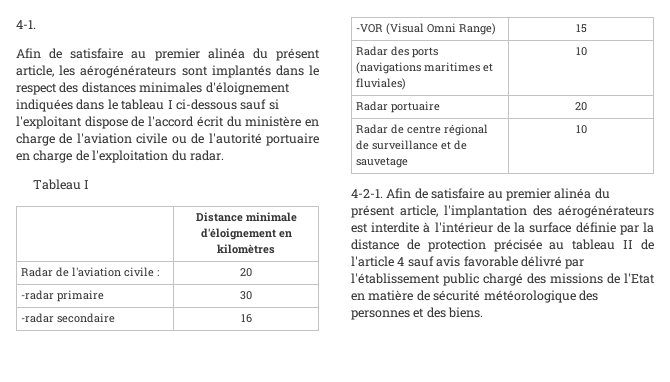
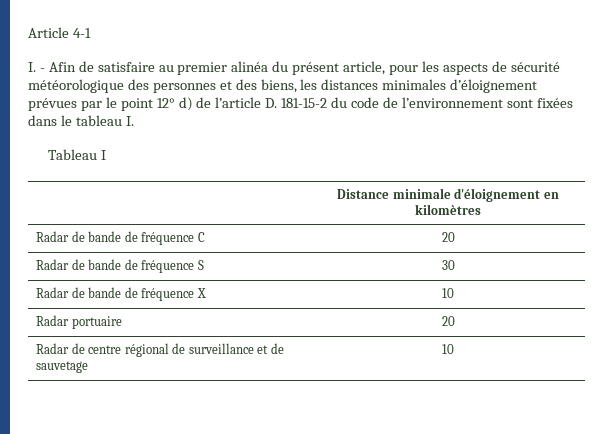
[16,20,36,29] [16,48,320,61] [16,65,319,78] [16,82,290,95] [16,99,279,112] [16,116,320,129] [16,133,319,146] [16,150,224,163] 4-1. // Afin de satisfaire au premier alinéa du présent article, les aérogénérateurs sont implantés dans le respect des distances minimales d'éloignement indiquées dans le tableau I ci-dessous sauf si l'exploitant dispose de l'accord écrit du ministère en charge de l'aviation civile ou de l'autorité portuaire en charge de l'exploitation du radar. -> [28,27,91,38] [28,61,560,75] [28,79,538,93] [28,97,573,111] [28,115,134,126] Article 4-1 // I. - Afin de satisfaire au premier alinéa du présent article, pour les aspects de sécurité météorologique des personnes et des biens, les distances minimales d’éloignement prévues par le point 12° d) de l’article D. 181-15-2 du code de l’environnement sont fixées dans le tableau I.
[72,267,160,277] [240,268,252,277] [21,290,105,302] [240,291,252,300] [21,313,116,323] [240,314,252,323] [356,23,497,35] [575,24,587,33] [356,46,439,58] [356,62,494,74] [356,78,407,90] l'aviation civile : | 20 // -radar primaire | 30 // -radar secondaire | 16 // -VOR (Visual Omni Range) | 15 // Radar des ports (navigations maritimes et fluviales) -> [88,231,205,245] [441,232,455,242] [36,259,204,273] [441,260,455,270] [36,287,206,301] bande de fréquence C | 20 // Radar de bande de fréquence S | 30 // Radar de bande de fréquence X
[351,188,610,201] [351,205,654,218] [351,222,654,235] [351,239,654,252] [351,256,585,269] [351,273,655,286] [351,290,598,303] [351,307,484,320] // 4-2-1. Afin de satisfaire au premier alinéa du présent article, l'implantation des aérogénérateurs est interdite à l'intérieur de la surface définie par la distance de protection précisée au tableau II de l'article 4 sauf avis favorable délivré par l'établissement public chargé des missions de l'Etat en matière de sécurité météorologique des personnes et des biens. -> (454, 349) none

